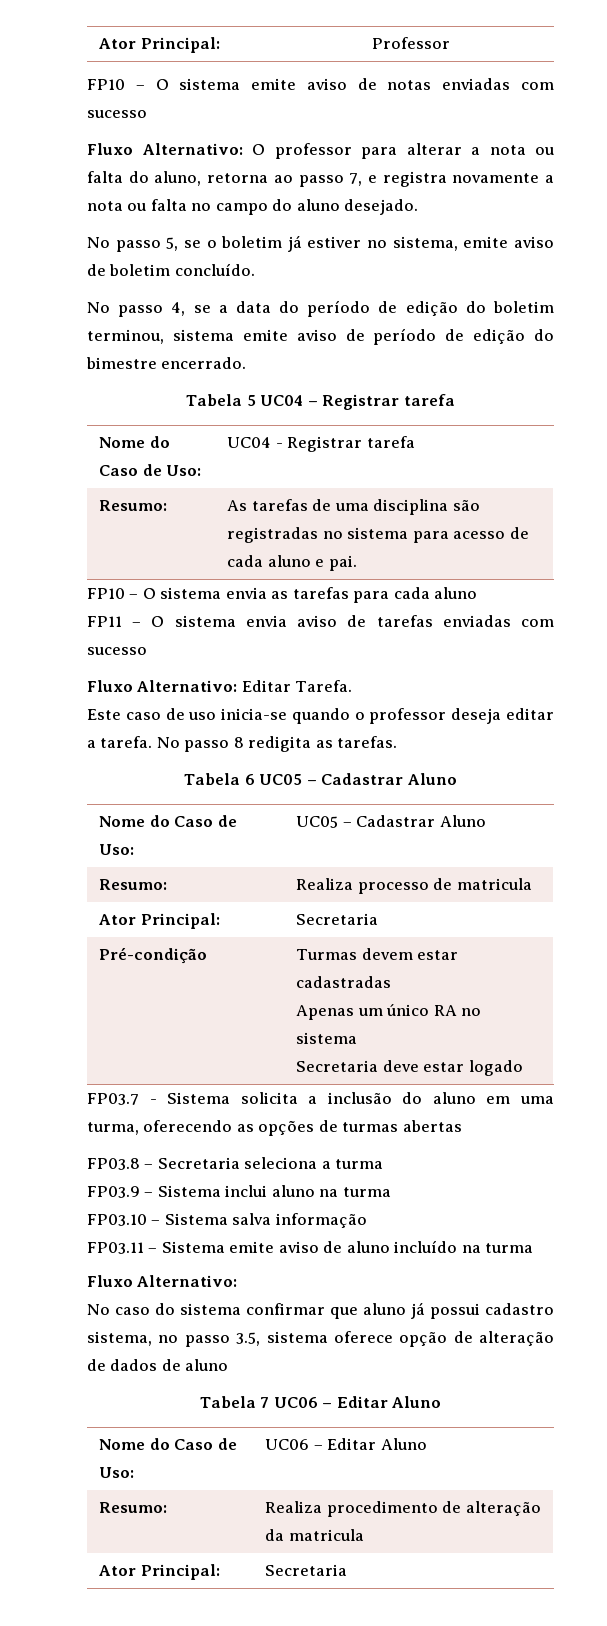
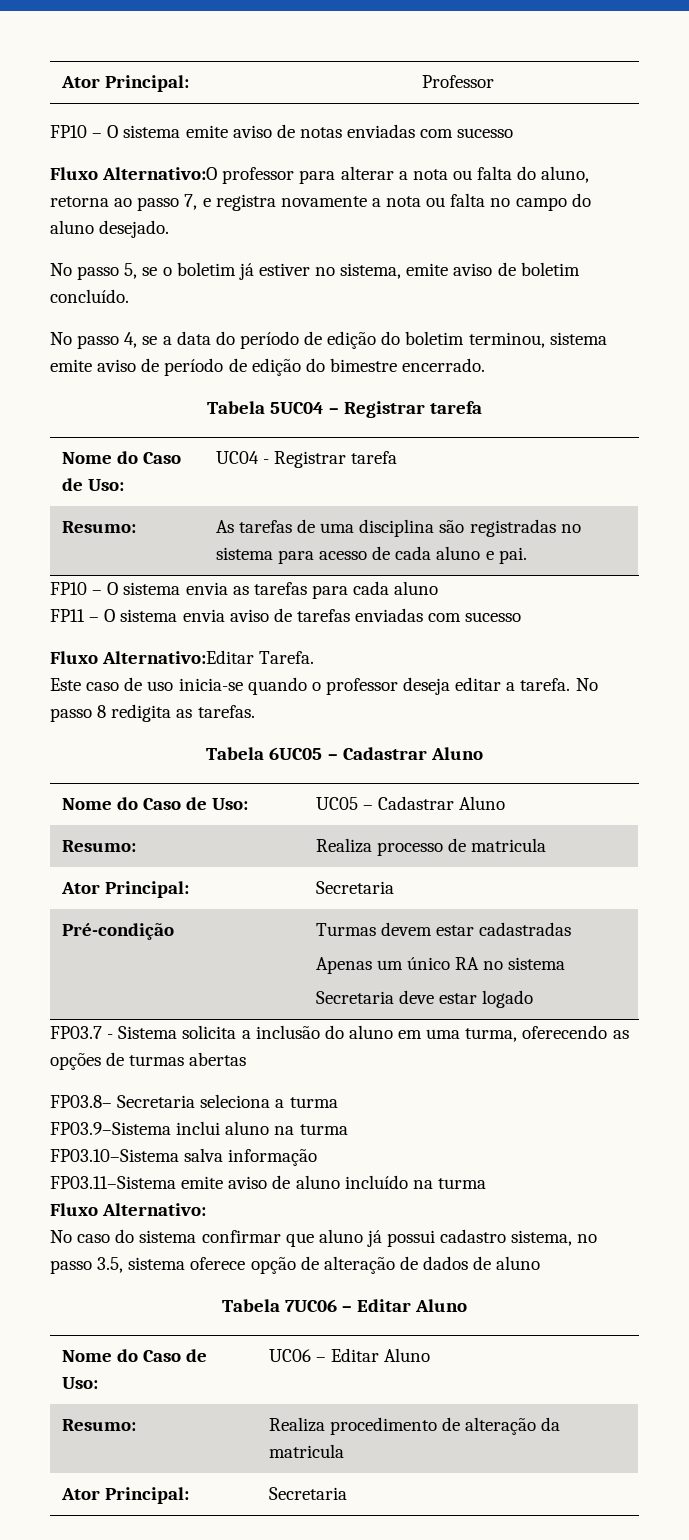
[142,143,265,155] Alternativo: O -> [102,167,218,180] Alternativo:O
[246,395,304,406] 5 UC04 -> [269,402,324,414] 5UC04
[137,680,291,692] Alternativo: Editar -> [102,650,255,664] Alternativo:Editar
[244,774,303,785] 6 UC05 -> [269,747,323,760] 6UC05
[87,1158,154,1170] FP03.8 – -> [50,1095,112,1108] FP03.8–
[87,1185,221,1198] FP03.9 – Sistema -> [50,1122,171,1135] FP03.9–Sistema
[87,1213,228,1226] FP03.10 – Sistema -> [50,1149,179,1162] FP03.10–Sistema
[87,1241,225,1254] FP03.11 – Sistema -> [50,1176,176,1189] FP03.11–Sistema
[260,1397,318,1408] 7 UC06 -> [284,1299,337,1312] 7UC06

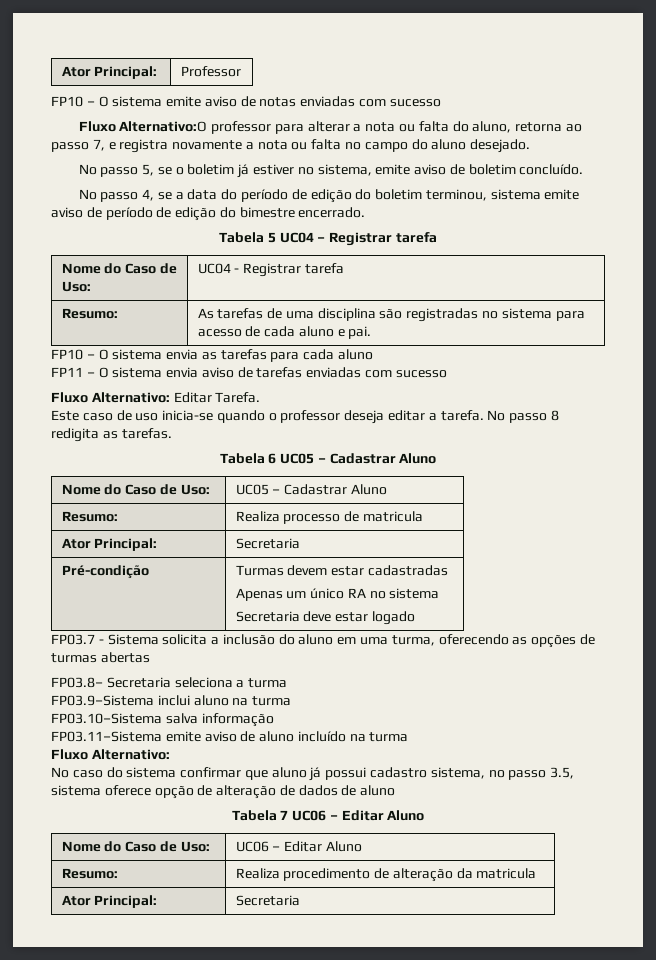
[269,402,324,414] 5UC04 -> [267,232,314,243] 5 UC04
[102,650,255,664] Alternativo:Editar -> [91,392,212,403] Alternativo: Editar
[269,747,323,760] 6UC05 -> [268,453,315,464] 6 UC05
[284,1299,337,1312] 7UC06 -> [280,810,327,821] 7 UC06

